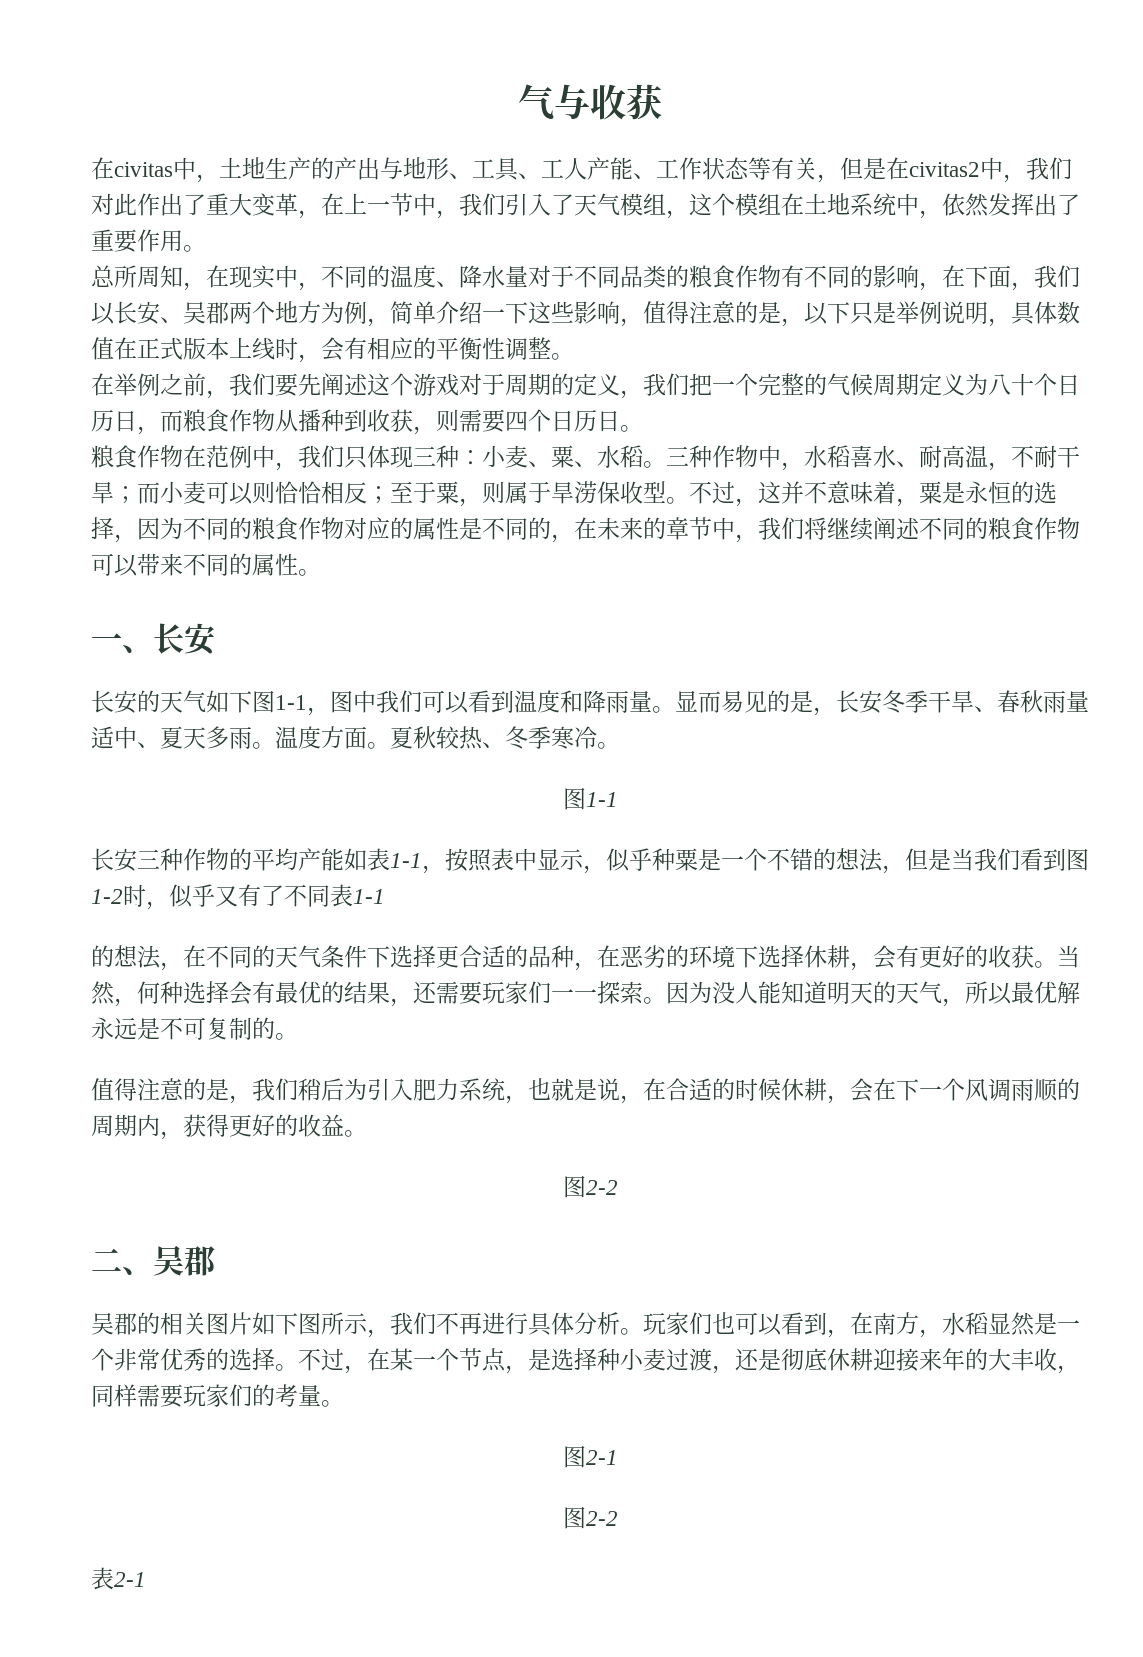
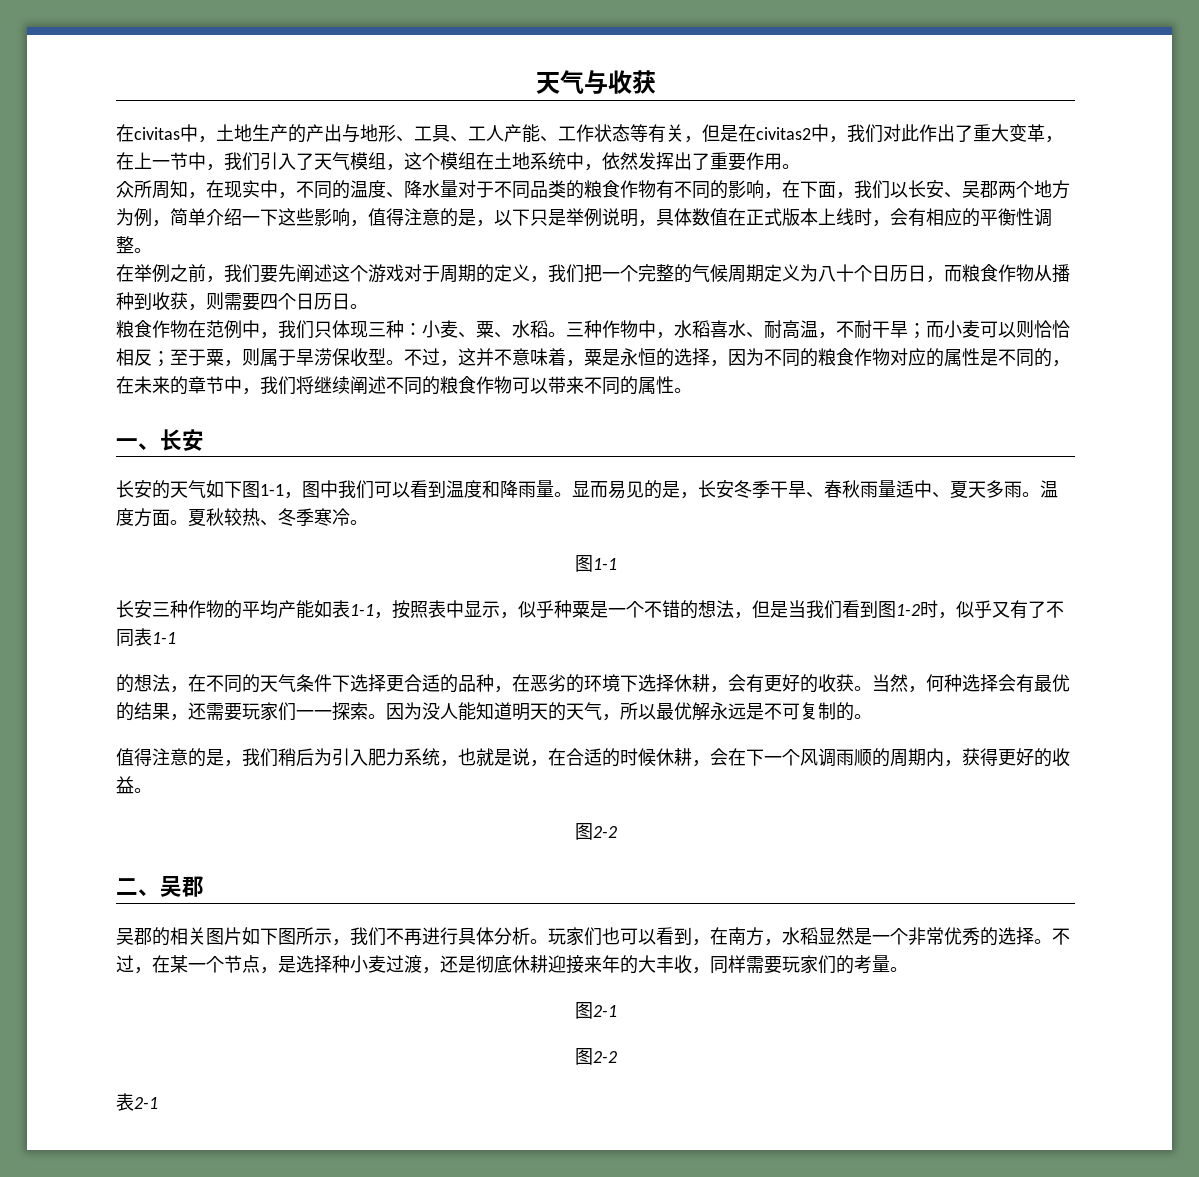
(518, 102) none -> [535,72,560,94] 天
[91,265,115,287] 总 -> [116,181,134,198] 众

